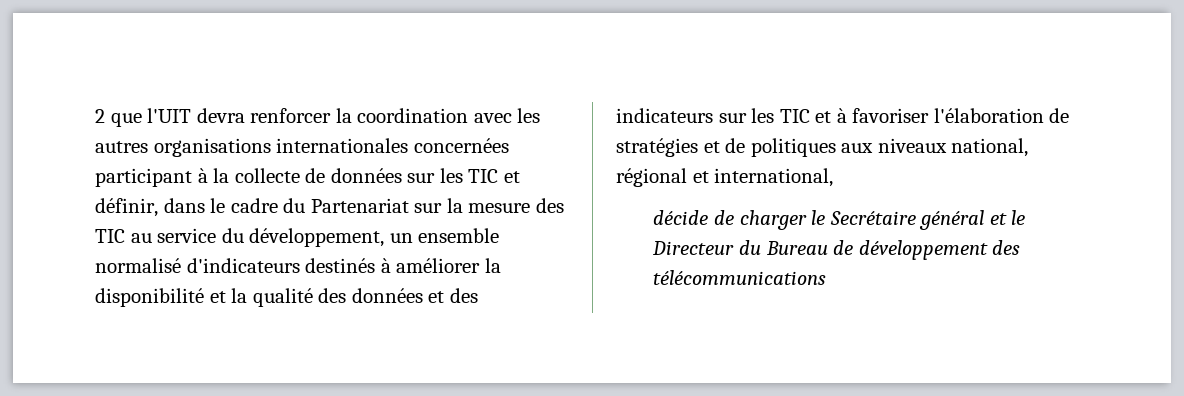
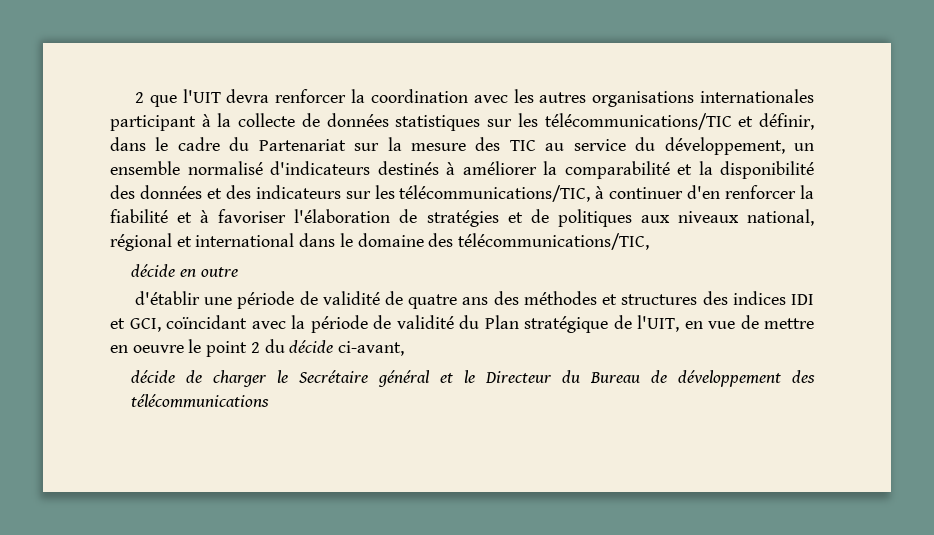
[413,138,509,153] concernées -> (814, 96) none
[407,168,499,183] sur les TIC -> [395,113,732,131] statistiques sur les télécommunications/TIC
[95,288,204,307] disponibilité -> [564,161,670,179] comparabilité
[252,288,313,307] qualité -> [720,161,814,179] disponibilité
[779,109,810,123] TIC -> [399,185,814,202] [110,209,168,223] télécommunications/TIC, à continuer d'en renforcer la fiabilité
[714,168,834,187] international, -> [195,233,650,250] [131,264,238,277] [134,291,815,309] [110,315,814,333] [110,339,405,357] international dans le domaine des télécommunications/TIC, // décide en outre // d'établir une période de validité de quatre ans des méthodes et structures des indices IDI et GCI, coïncidant avec la période de validité du Plan stratégique de l'UIT, en vue de mettre en oeuvre le point 2 du décide ci-avant,

